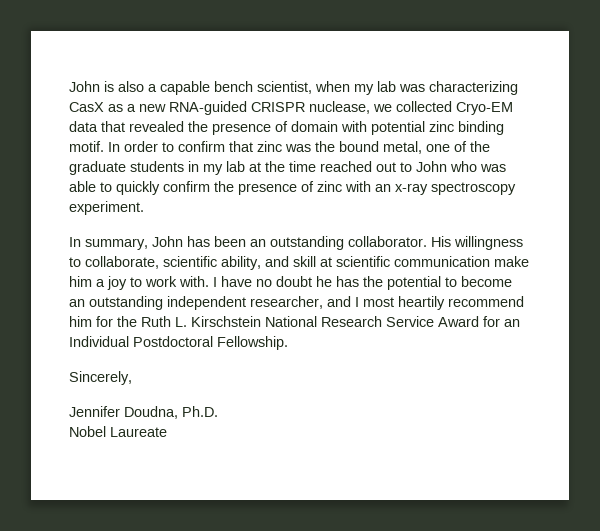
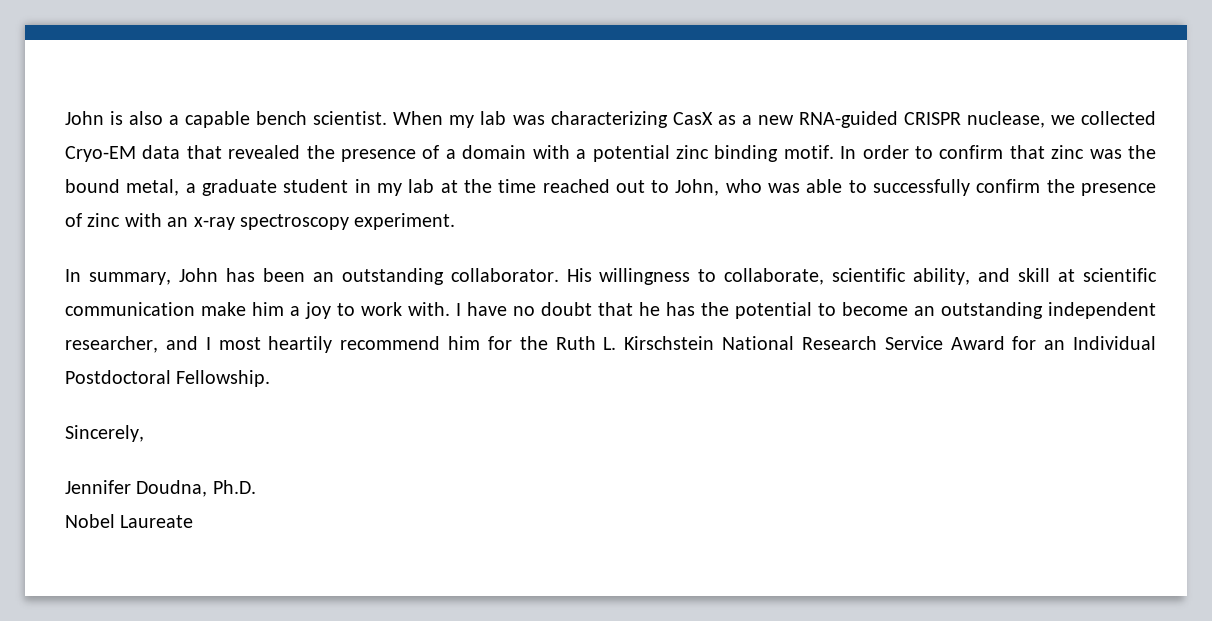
[257,81,350,94] scientist, when -> [313,111,444,125] scientist. When
(288, 126) none -> [445,149,456,159] a
(367, 126) none -> [576,149,587,159] a
[426,141,490,152] [69,161,184,175] one of the graduate students -> [185,179,349,196] a graduate student
[416,161,447,172] John -> [675,179,720,196] John,
[116,181,160,195] quickly -> [873,179,971,196] successfully
(312, 281) none -> [598,302,633,316] that

